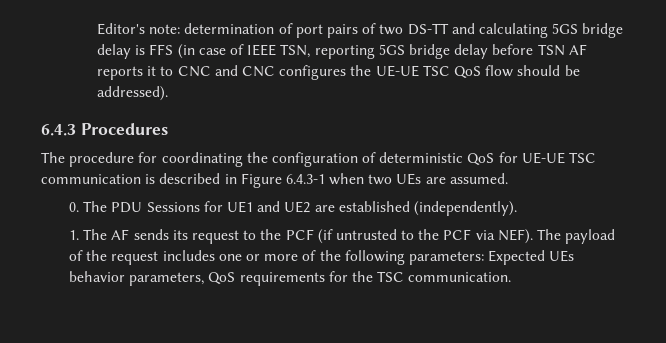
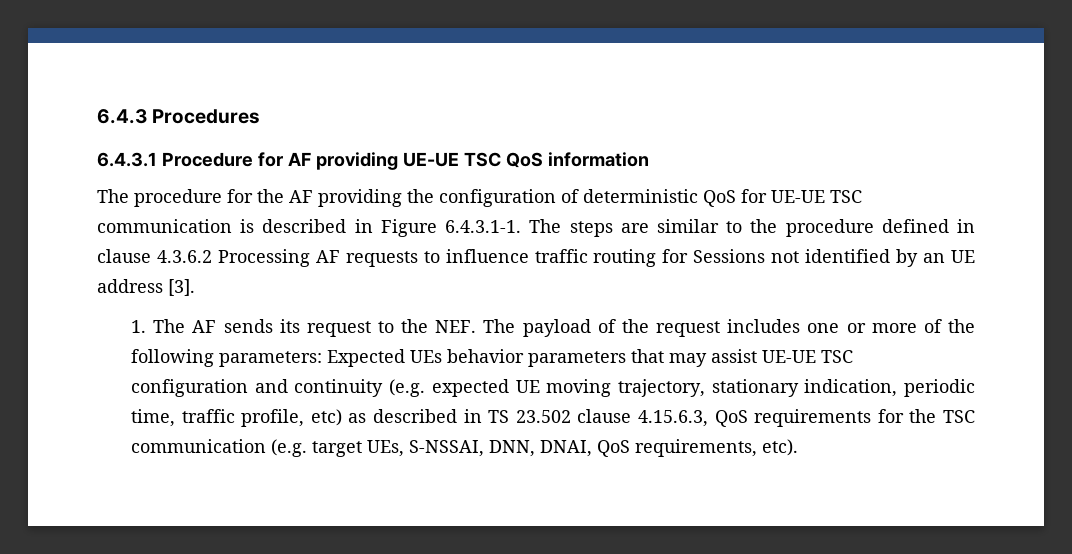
[97,23,624,38] [97,44,587,59] [97,65,580,80] [97,86,169,101] [41,123,168,136] Editor's note: determination of port pairs of two DS-TT and calculating 5GS bridge delay is FFS (in case of IEEE TSN, reporting 5GS bridge delay before TSN AF reports it to CNC and CNC configures the UE-UE TSC QoS flow should be addressed). // 6.4.3 Procedures -> [97,109,261,124] [97,152,649,170] 6.4.3 Procedures // 6.4.3.1 Procedure for AF providing UE-UE TSC QoS information
[161,152,243,167] coordinating -> [257,189,402,207] the AF providing
[285,173,508,185] [69,201,517,216] 6.4.3-1 when two UEs are assumed. // 0. The PDU Sessions for UE1 and UE2 are established (independently). -> [445,219,975,237] [97,249,975,267] [97,279,195,296] 6.4.3.1-1. The steps are similar to the procedure defined in clause 4.3.6.2 Processing AF requests to influence traffic routing for Sessions not identified by an UE address [3].
[285,229,533,244] PCF (if untrusted to the PCF via NEF). -> [435,320,477,333] NEF.
[129,272,205,286] parameters, -> [528,349,854,367] [131,379,976,397] [131,409,709,427] parameters that may assist UE-UE TSC configuration and continuity (e.g. expected UE moving trajectory, stationary indication, periodic time, traffic profile, etc) as described in TS 23.502 clause 4.15.6.3,
[408,272,512,282] communication. -> [131,439,799,457] communication (e.g. target UEs, S-NSSAI, DNN, DNAI, QoS requirements, etc).

